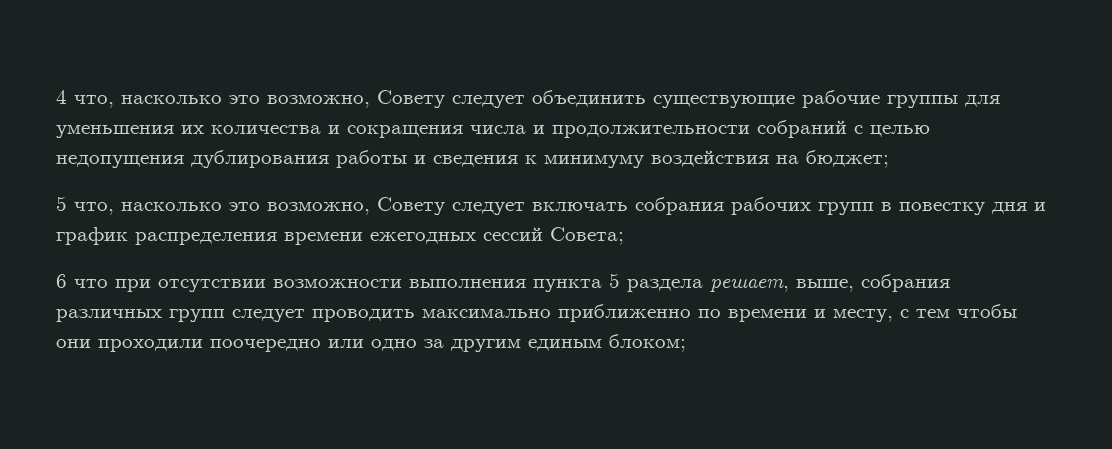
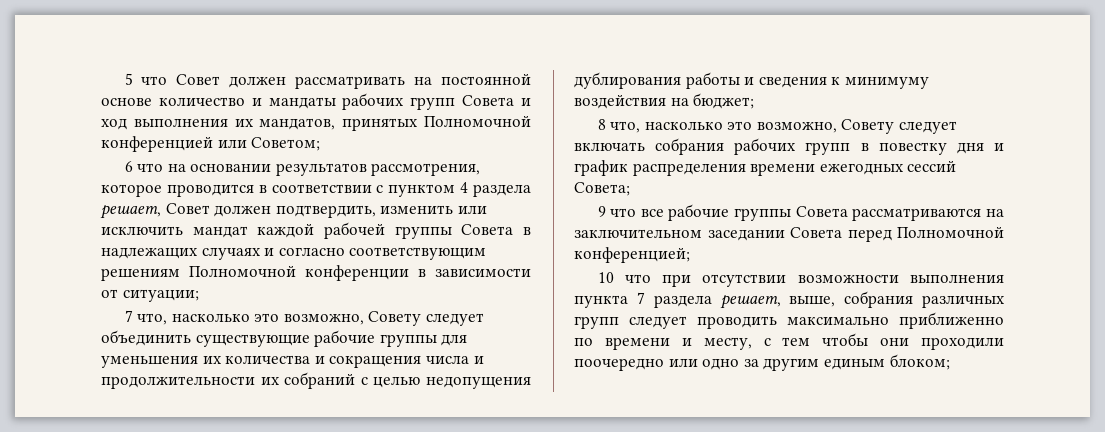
[56,90,67,104] 4 -> [124,73,531,89] [101,93,531,110] [101,115,531,131] [101,136,321,152] [124,161,481,176] [101,182,531,197] [100,203,487,219] [101,222,531,239] [101,247,487,260] [101,265,531,281] [101,289,199,302] [124,310,133,322] 5 что Совет должен рассматривать на постоянной основе количество и мандаты рабочих групп Совета и ход выполнения их мандатов, принятых Полномочной конференцией или Советом; // 6 что на основании результатов рассмотрения, которое проводится в соответствии с пунктом 4 раздела решает, Совет должен подтвердить, изменить или исключить мандат каждой рабочей группы Совета в надлежащих случаях и согласно соответствующим решениям Полномочной конференции в зависимости от ситуации; // 7
(750, 131) none -> [260,377,280,385] их
[56,196,67,211] 5 -> [597,119,606,130] 8
[56,274,67,288] 6 -> [597,204,1004,221] [574,226,1004,242] [574,247,690,263] [597,272,614,283] 9 что все рабочие группы Совета рассматриваются на заключительном заседании Совета перед Полномочной конференцией; // 10
[609,273,620,288] 5 -> [636,292,645,304] 7

